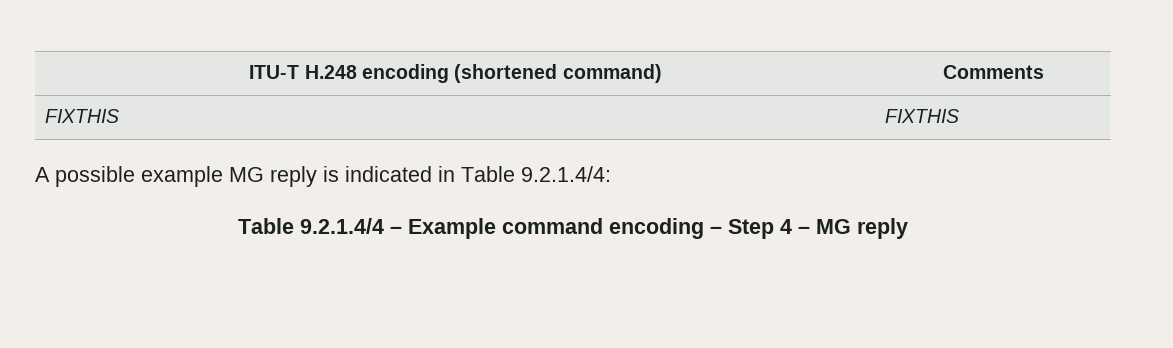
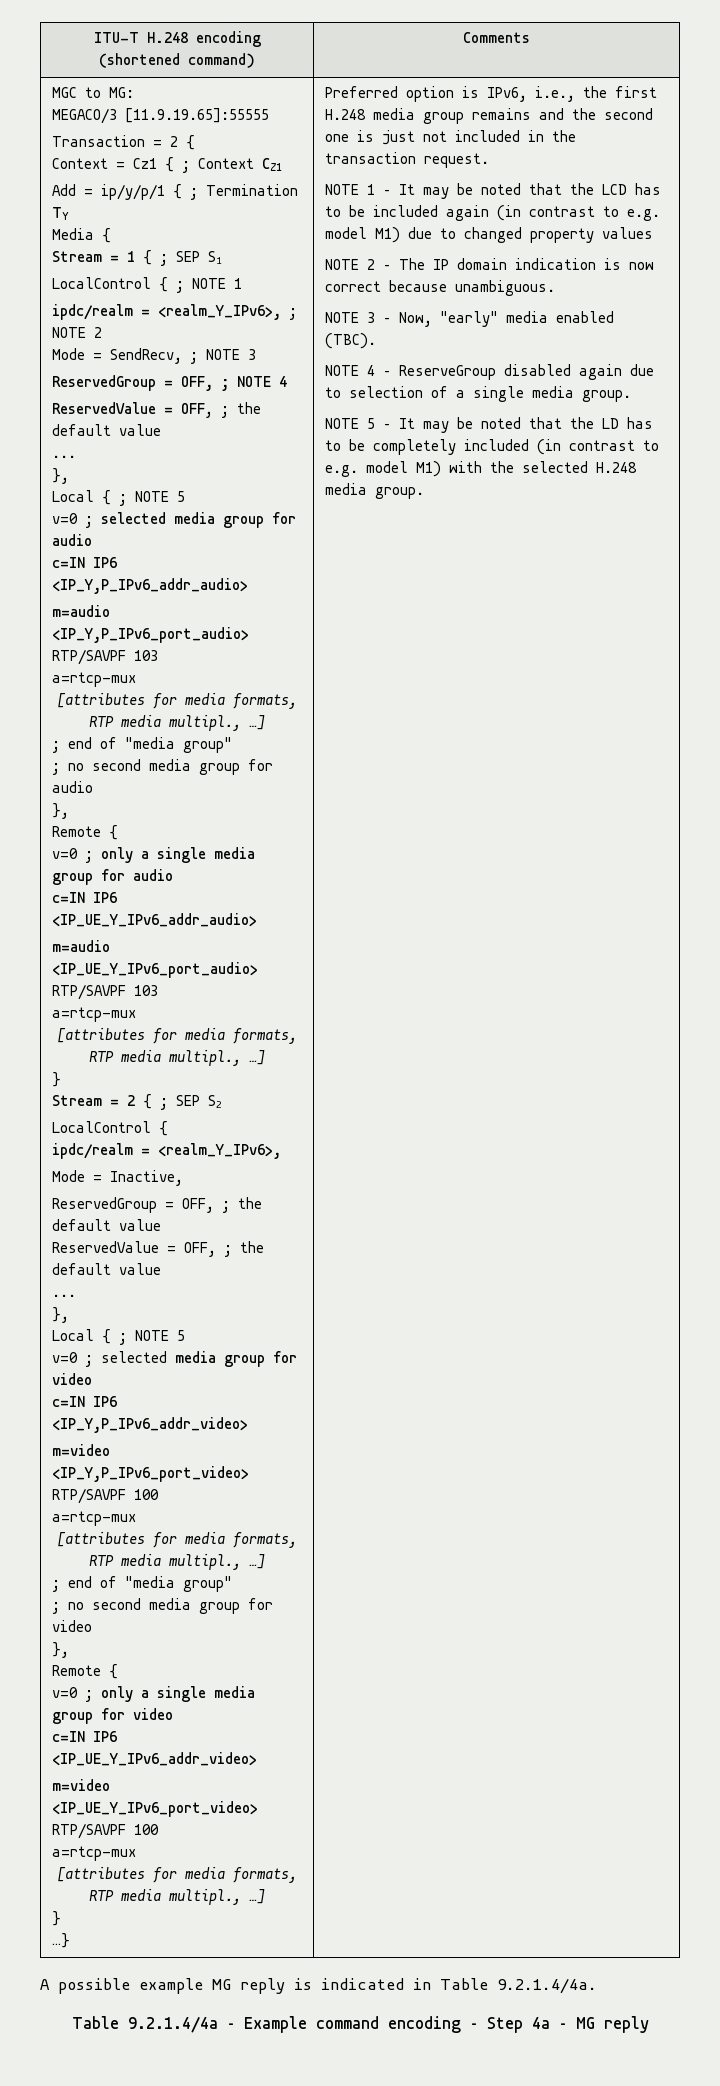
[45,109,120,123] [885,109,960,123] FIXTHIS | FIXTHIS -> [52,87,135,98] [52,108,270,124] [52,135,196,150] [52,157,283,173] [52,184,299,200] [52,207,70,220] [52,228,112,243] [52,250,223,266] [52,277,243,293] [52,304,298,320] [52,327,103,338] [52,348,257,364] [52,375,288,391] [52,402,262,418] [52,424,162,436] [52,455,77,458] [52,468,70,484] [52,490,186,506] [52,512,297,528] [52,534,93,546] [52,557,118,568] [52,578,249,594] [52,605,111,617] [52,627,250,643] [52,649,159,665] [52,672,137,687] [57,693,297,709] [89,715,265,731] [52,737,233,753] [52,759,274,775] [52,781,94,793] [52,803,70,819] [52,825,119,840] [52,847,256,863] [52,869,174,885] [52,892,118,903] [52,913,258,927] [52,940,111,952] [52,962,259,978] [52,984,159,1000] [52,1007,137,1022] [57,1028,297,1044] [89,1050,265,1066] [52,1072,62,1087] [52,1094,223,1110] [52,1121,169,1136] [52,1143,282,1159] [52,1170,184,1186] [52,1197,263,1213] [52,1219,162,1231] [52,1241,265,1257] [52,1263,162,1275] [52,1294,77,1297] [52,1307,70,1323] [52,1329,186,1345] [52,1351,298,1367] [52,1373,93,1385] [52,1396,118,1407] [52,1417,249,1433] [52,1444,111,1456] [52,1466,250,1482] [52,1488,160,1504] [52,1511,137,1526] [57,1532,297,1548] [89,1554,265,1570] [52,1576,233,1592] [52,1598,274,1614] [52,1620,93,1632] [52,1642,70,1658] [52,1664,119,1679] [52,1686,256,1702] [52,1708,174,1724] [52,1731,118,1742] [52,1752,258,1766] [52,1779,111,1791] [52,1801,259,1817] [52,1823,160,1839] [52,1846,137,1861] [57,1867,297,1883] [89,1889,265,1905] [52,1911,62,1926] [52,1933,71,1948] [325,86,658,102] [325,108,654,124] [325,130,577,145] [325,152,490,168] [325,183,662,199] [325,205,661,221] [325,227,654,243] [325,258,655,270] [325,280,556,296] [325,311,615,327] [325,333,377,349] [325,364,655,380] [325,386,632,402] [325,417,654,433] [325,439,660,455] [325,461,638,477] [325,483,425,499] MGC to MG: // MEGACO/3 [11.9.19.65]:55555 // Transaction = 2 { // Context = Cz1 { ; Context CZ1 // Add = ip/y/p/1 { ; Termination TY // Media { // Stream = 1 { ; SEP S1 // LocalControl { ; NOTE 1 // ipdc/realm = <realm_Y_IPv6>, ; NOTE 2 // Mode = SendRecv, ; NOTE 3 // ReservedGroup = OFF, ; NOTE 4 // ReservedValue = OFF, ; the default value // ... // }, // Local { ; NOTE 5 // v=0 ; selected media group for audio // c=IN IP6 <IP_Y,P_IPv6_addr_audio> // m=audio <IP_Y,P_IPv6_port_audio> RTP/SAVPF 103 // a=rtcp-mux // [attributes for media formats, RTP media multipl., …] // ; end of "media group" // ; no second media group for audio // }, // Remote { // v=0 ; only a single media group for audio // c=IN IP6 <IP_UE_Y_IPv6_addr_audio> // m=audio <IP_UE_Y_IPv6_port_audio> RTP/SAVPF 103 // a=rtcp-mux // [attributes for media formats, RTP media multipl., …] // } // Stream = 2 { ; SEP S2 // LocalControl { // ipdc/realm = <realm_Y_IPv6>, // Mode = Inactive, // ReservedGroup = OFF, ; the default value // ReservedValue = OFF, ; the default value // ... // }, // Local { ; NOTE 5 // v=0 ; selected media group for video // c=IN IP6 <IP_Y,P_IPv6_addr_video> // m=video <IP_Y,P_IPv6_port_video> RTP/SAVPF 100 // a=rtcp-mux // [attributes for media formats, RTP media multipl., …] // ; end of "media group" // ; no second media group for video // }, // Remote { // v=0 ; only a single media group for video // c=IN IP6 <IP_UE_Y_IPv6_addr_video> // m=video <IP_UE_Y_IPv6_port_video> RTP/SAVPF 100 // a=rtcp-mux // [attributes for media formats, RTP media multipl., …] // } // …} | Preferred option is IPv6, i.e., the first H.248 media group remains and the second one is just not included in the transaction request. // NOTE 1 – It may be noted that the LCD has to be included again (in contrast to e.g. model M1) due to changed property values // NOTE 2 – The IP domain indication is now correct because unambiguous. // NOTE 3 – Now, "early" media enabled (TBC). // NOTE 4 – ReserveGroup disabled again due to selection of a single media group. // NOTE 5 – It may be noted that the LD has to be completely included (in contrast to e.g. model M1) with the selected H.248 media group.
[521,166,611,182] [238,218,384,234] 9.2.1.4/4: // Table 9.2.1.4/4 -> [497,1978,597,1994] [71,2016,218,2033] 9.2.1.4/4a. // Table 9.2.1.4/4a
[780,219,792,234] 4 -> [531,2017,550,2029] 4a

